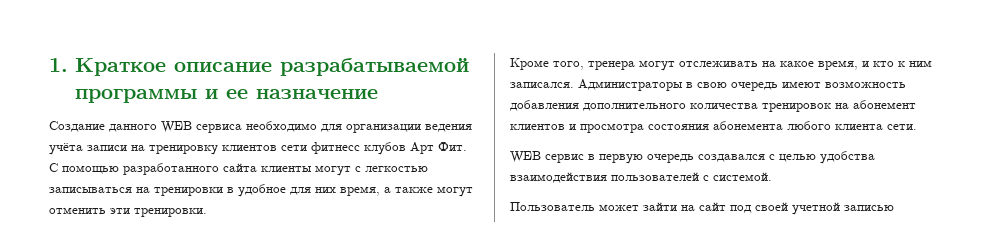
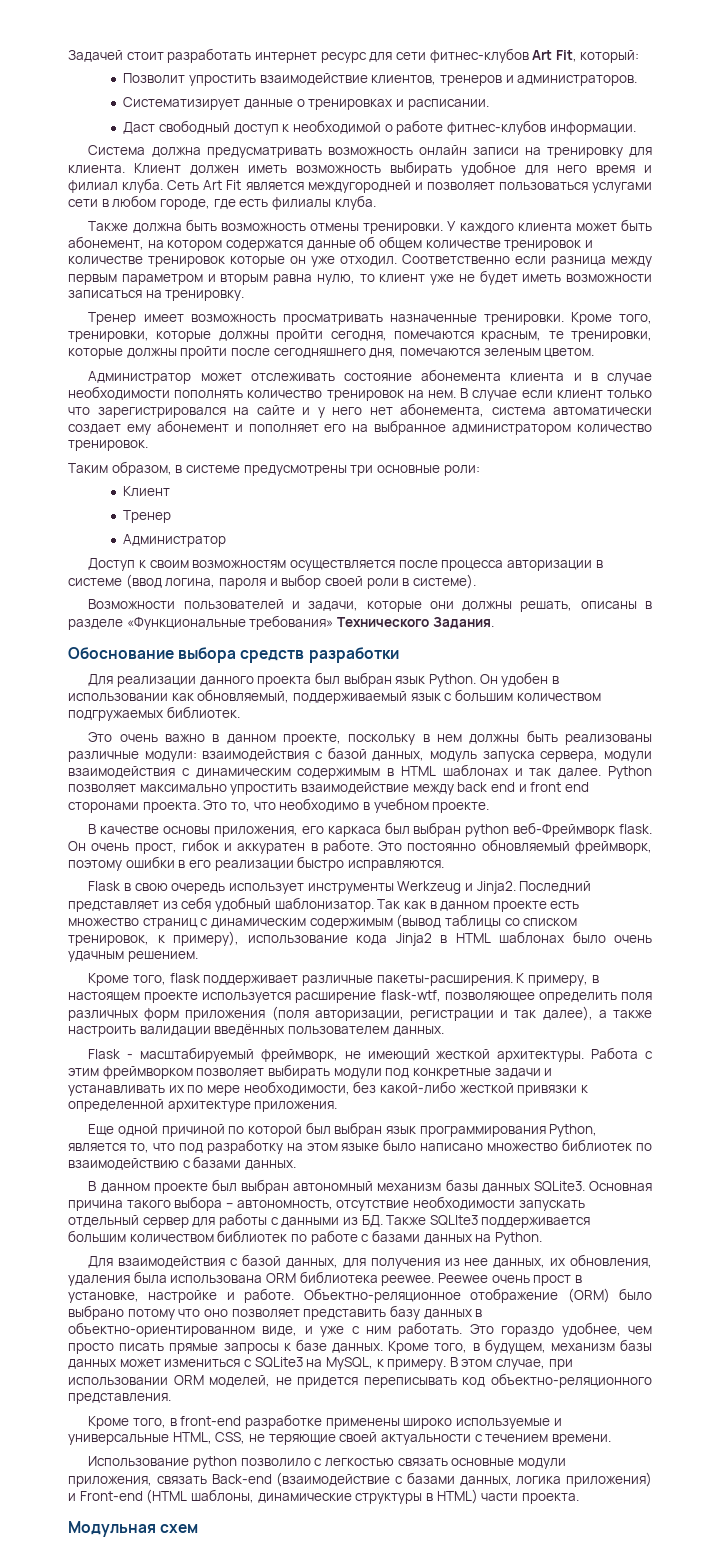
[49,58,469,76] [74,89,378,103] [49,121,472,133] [49,142,467,155] [49,163,428,176] [49,184,473,197] [49,207,207,217] [510,58,932,71] [510,79,906,91] [510,100,916,112] [510,121,917,133] [510,151,875,164] [510,172,772,183] [510,202,894,215] 1. Краткое описание разрабатываемой программы и ее назначение // Создание данного WEB сервиса необходимо для организации ведения учёта записи на тренировку клиентов сети фитнесс клубов Арт Фит. С помощью разработанного сайта клиенты могут с легкостью записываться на тренировки в удобное для них время, а также могут отменить эти тренировки. // Кроме того, тренера могут отслеживать на какое время, и кто к ним записался. Администраторы в свою очередь имеют возможность добавления дополнительного количества тренировок на абонемент клиентов и просмотра состояния абонемента любого клиента сети. // WEB сервис в первую очередь создавался с целью удобства взаимодействия пользователей с системой. // Пользователь может зайти на сайт под своей учетной записью -> [68,48,640,63] [123,73,638,86] [123,97,489,110] [123,120,636,135] [88,145,652,158] [68,161,652,176] [68,178,653,193] [68,195,376,210] [88,219,653,234] [68,236,593,251] [68,254,652,267] [68,270,652,285] [68,290,245,301] [88,312,652,325] [68,329,652,342] [68,346,595,359] [88,369,652,384] [68,386,652,401] [68,403,652,418] [68,420,653,435] [68,440,148,451] [68,461,480,476] [123,486,171,497] [123,510,172,523] [123,534,227,547] [88,558,603,571] [68,574,476,589] [88,599,652,612] [68,615,494,630] [68,647,399,663] [88,672,559,687] [68,689,601,704] [68,706,240,721] [88,730,652,745] [68,747,652,762] [68,764,652,779] [68,782,589,795] [68,798,490,813] [88,822,652,837] [68,839,652,854] [68,856,444,871] [88,881,592,894] [68,897,580,912] [68,914,578,929] [68,931,652,946] [68,951,198,962] [88,973,599,986] [68,990,652,1003] [68,1006,652,1021] [68,1024,444,1037] [88,1047,653,1062] [68,1064,553,1079] [68,1081,588,1096] [68,1099,338,1112] [88,1122,598,1137] [68,1139,653,1154] [68,1156,296,1170] [88,1179,652,1194] [68,1196,585,1211] [68,1213,591,1228] [68,1230,542,1245] [88,1254,652,1269] [68,1271,582,1286] [68,1288,653,1303] [68,1305,483,1320] [68,1322,652,1337] [68,1339,652,1354] [68,1357,573,1370] [68,1373,652,1388] [68,1393,171,1404] [88,1414,562,1429] [68,1432,611,1445] [88,1456,566,1469] [68,1472,652,1487] [68,1489,579,1504] [68,1521,199,1537] Задачей стоит разработать интернет ресурс для сети фитнес-клубов Art Fit, который: // Позволит упростить взаимодействие клиентов, тренеров и администраторов. // Систематизирует данные о тренировках и расписании. // Даст свободный доступ к необходимой о работе фитнес-клубов информации. // Система должна предусматривать возможность онлайн записи на тренировку для клиента. Клиент должен иметь возможность выбирать удобное для него время и филиал клуба. Сеть Art Fit является междугородней и позволяет пользоваться услугами сети в любом городе, где есть филиалы клуба. // Также должна быть возможность отмены тренировки. У каждого клиента может быть абонемент, на котором содержатся данные об общем количестве тренировок и количестве тренировок которые он уже отходил. Соответственно если разница между первым параметром и вторым равна нулю, то клиент уже не будет иметь возможности записаться на тренировку. // Тренер имеет возможность просматривать назначенные тренировки. Кроме того, тренировки, которые должны пройти сегодня, помечаются красным, те тренировки, которые должны пройти после сегодняшнего дня, помечаются зеленым цветом. // Администратор может отслеживать состояние абонемента клиента и в случае необходимости пополнять количество тренировок на нем. В случае если клиент только что зарегистрировался на сайте и у него нет абонемента, система автоматически создает ему абонемент и пополняет его на выбранное администратором количество тренировок. // Таким образом, в системе предусмотрены три основные роли: // Клиент // Тренер // Администратор // Доступ к своим возможностям осуществляется после процесса авторизации в системе (ввод логина, пароля и выбор своей роли в системе). // Возможности пользователей и задачи, которые они должны решать, описаны в разделе «Функциональные требования» Технического Задания. // Обоснование выбора средств разработки // Для реализации данного проекта был выбран язык Python. Он удобен в использовании как обновляемый, поддерживаемый язык с большим количеством подгружаемых библиотек. // Это очень важно в данном проекте, поскольку в нем должны быть реализованы различные модули: взаимодействия с базой данных, модуль запуска сервера, модули взаимодействия с динамическим содержимым в HTML шаблонах и так далее. Python позволяет максимально упростить взаимодействие между back end и front end сторонами проекта. Это то, что необходимо в учебном проекте. // В качестве основы приложения, его каркаса был выбран python веб-Фреймворк flask. Он очень прост, гибок и аккуратен в работе. Это постоянно обновляемый фреймворк, поэтому ошибки в его реализации быстро исправляются. // Flask в свою очередь использует инструменты Werkzeug и Jinja2. Последний представляет из себя удобный шаблонизатор. Так как в данном проекте есть множество страниц с динамическим содержимым (вывод таблицы со списком тренировок, к примеру), использование кода Jinja2 в HTML шаблонах было очень удачным решением. // Кроме того, flask поддерживает различные пакеты-расширения. К примеру, в настоящем проекте используется расширение flask-wtf, позволяющее определить поля различных форм приложения (поля авторизации, регистрации и так далее), а также настроить валидации введённых пользователем данных. // Flask - масштабируемый фреймворк, не имеющий жесткой архитектуры. Работа с этим фреймворком позволяет выбирать модули под конкретные задачи и устанавливать их по мере необходимости, без какой-либо жесткой привязки к определенной архитектуре приложения. // Еще одной причиной по которой был выбран язык программирования Python, является то, что под разработку на этом языке было написано множество библиотек по взаимодействию с базами данных. // В данном проекте был выбран автономный механизм базы данных SQLite3. Основная причина такого выбора – автономность, отсутствие необходимости запускать отдельный сервер для работы с данными из БД. Также SQLIte3 поддерживается большим количеством библиотек по работе с базами данных на Python. // Для взаимодействия с базой данных, для получения из нее данных, их обновления, удаления была использована ORM библиотека peewee. Peewee очень прост в установке, настройке и работе. Объектно-реляционное отображение (ORM) было выбрано потому что оно позволяет представить базу данных в объектно-ориентированном виде, и уже с ним работать. Это гораздо удобнее, чем просто писать прямые запросы к базе данных. Кроме того, в будущем, механизм базы данных может измениться с SQLite3 на MySQL, к примеру. В этом случае, при использовании ORM моделей, не придется переписывать код объектно-реляционного представления. // Кроме того, в front-end разработке применены широко используемые и универсальные HTML, CSS, не теряющие своей актуальности с течением времени. // Использование python позволило с легкостью связать основные модули приложения, связать Back-end (взаимодействие с базами данных, логика приложения) и Front-end (HTML шаблоны, динамические структуры в HTML) части проекта. // Модульная схем

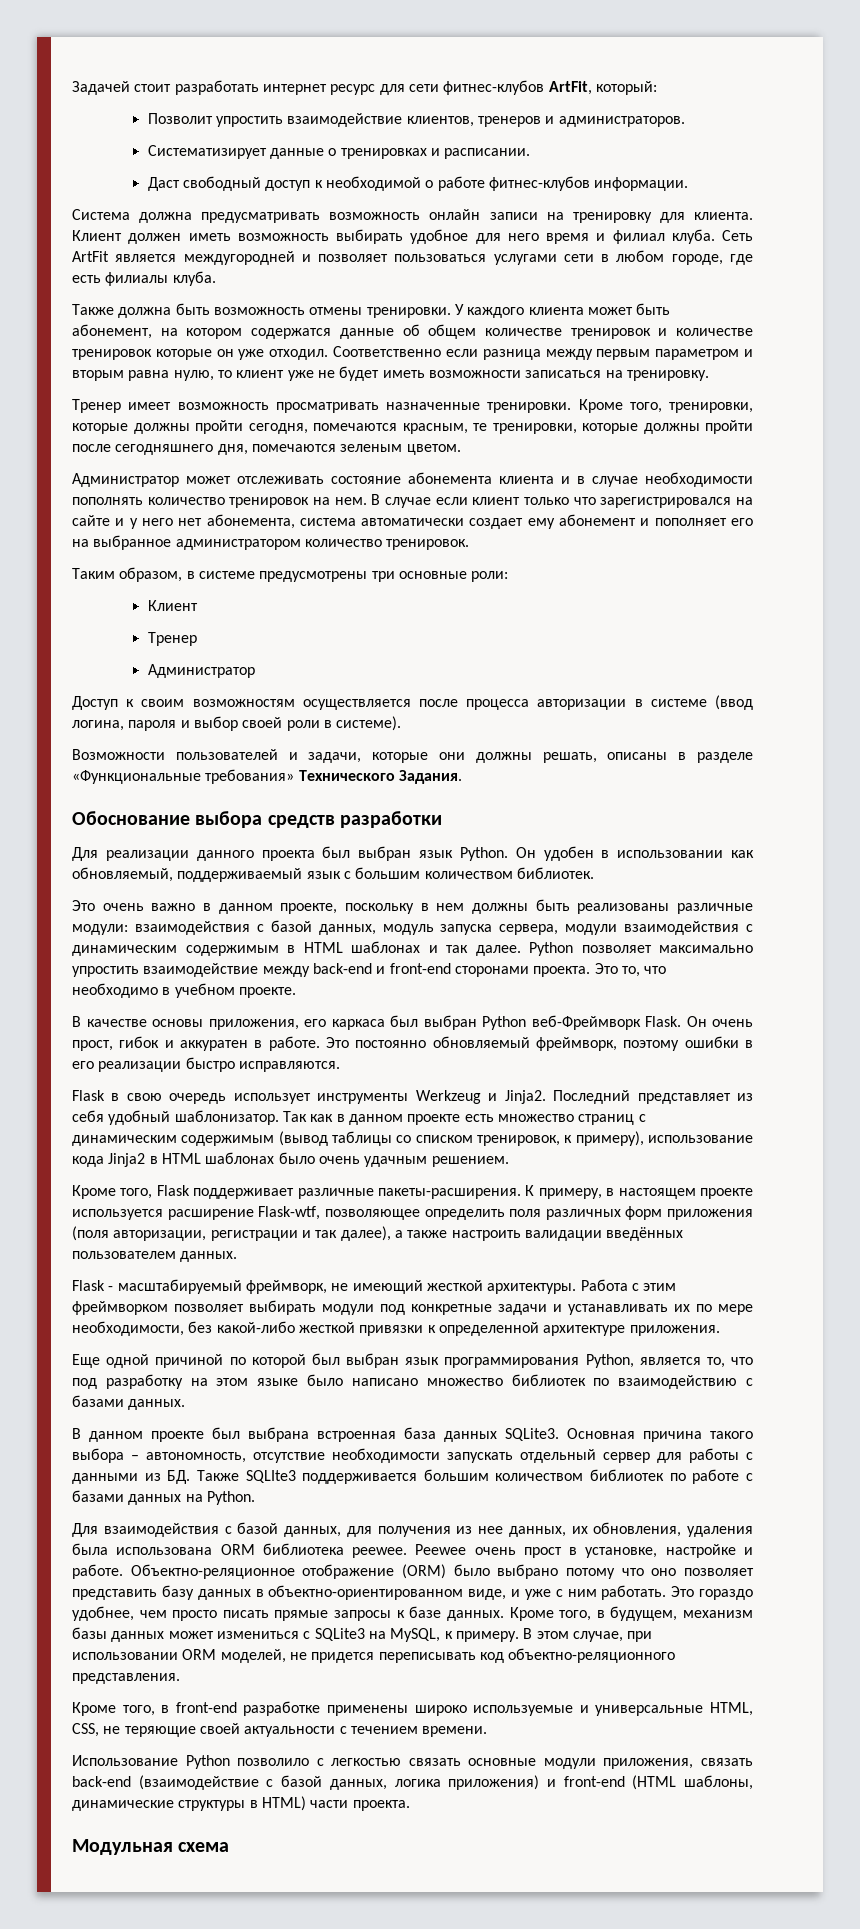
[532,50,577,62] Art Fit, -> [548,81,592,95] ArtFit,
[203,180,242,190] Art Fit -> [72,251,109,262] ArtFit
[68,710,163,721] подгружаемых -> (513, 875) none
[457,782,589,792] back end и front end -> [312,963,451,974] back-end и front-end
[465,822,652,837] python веб-Фреймворк flask. -> [482,1015,681,1030] Python веб-Фреймворк Flask.
[169,973,200,983] flask -> [156,1185,190,1196] Flask
[380,990,441,1002] flask-wtf, -> [258,1206,321,1220] Flask-wtf,
[241,1179,478,1194] выбран автономный механизм базы -> [248,1427,436,1442] выбрана встроенная база
[193,1456,238,1469] python -> [185,1755,230,1769] Python
[211,1474,272,1484] Back-end -> [72,1776,131,1787] back-end
[406,1472,455,1484] базами -> [281,1775,323,1787] базой
[79,1491,143,1501] Front-end -> [563,1776,625,1787] front-end
[160,1524,199,1533] схем -> [178,1842,230,1852] схема

